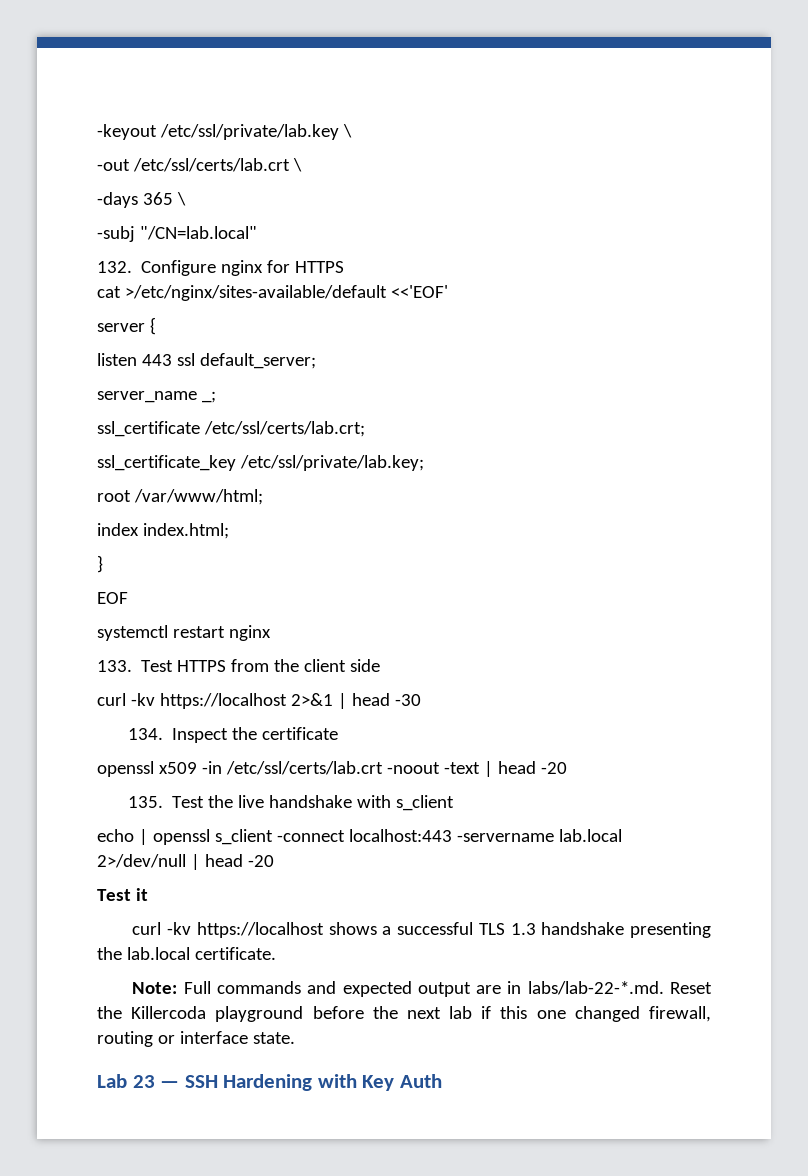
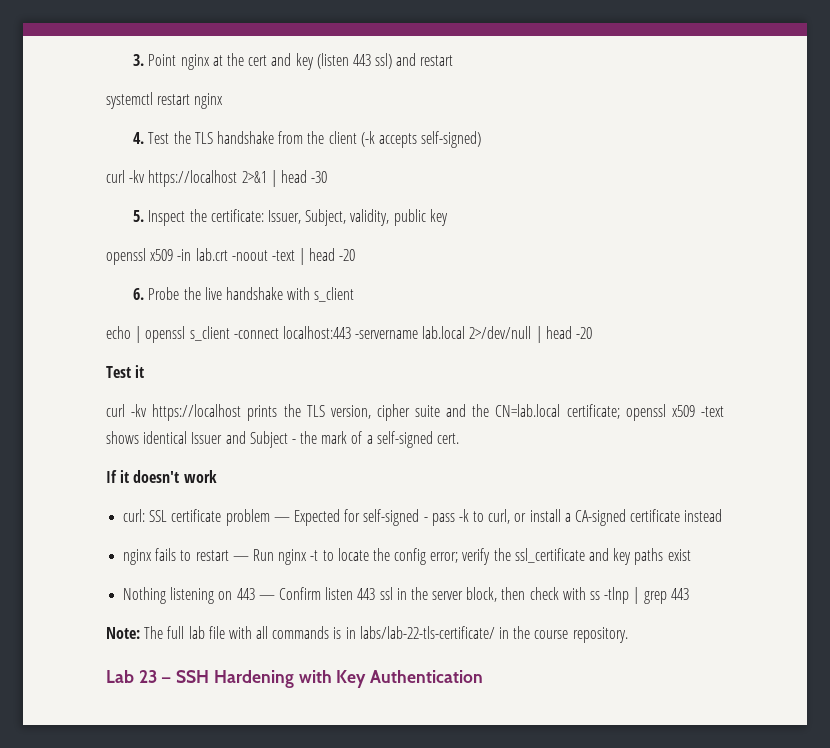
[97,124,352,140] [97,158,302,172] [97,192,186,208] [97,226,257,242] [97,260,345,276] [97,285,448,301] [97,317,156,335] [97,353,316,369] [97,391,216,403] [97,421,365,437] [97,455,424,471] [97,489,263,505] [97,523,229,539] [97,555,103,573] [97,592,128,604] [97,625,271,641] [97,659,381,672] -keyout /etc/ssl/private/lab.key \ // -out /etc/ssl/certs/lab.crt \ // -days 365 \ // -subj "/CN=lab.local" // 132. Configure nginx for HTTPS // cat >/etc/nginx/sites-available/default <<'EOF' // server { // listen 443 ssl default_server; // server_name _; // ssl_certificate /etc/ssl/certs/lab.crt; // ssl_certificate_key /etc/ssl/private/lab.key; // root /var/www/html; // index index.html; // } // EOF // systemctl restart nginx // 133. Test HTTPS from the client side -> [133,53,454,70] [106,92,224,109] [133,131,482,148] 3. Point nginx at the cert and key (listen 443 ssl) and restart // systemctl restart nginx // 4. Test the TLS handshake from the client (-k accepts self-signed)
[128,728,164,740] 134. -> [133,210,145,222] 5.
[262,727,339,740] certificate -> [210,209,448,226] certificate: Issuer, Subject, validity, public key
[225,761,383,775] /etc/ssl/certs/lab.crt -> [195,248,228,261] lab.crt
[128,796,205,808] 135. Test -> [133,287,180,300] 6. Probe
[328,922,711,938] [97,947,276,960] [132,981,712,997] [97,1006,711,1022] [97,1031,295,1047] shows a successful TLS 1.3 handshake presenting the lab.local certificate. // Note: Full commands and expected output are in labs/lab-22-*.md. Reset the Killercoda playground before the next lab if this one changed firewall, routing or interface state. -> [247,404,724,421] [106,431,460,448] [106,470,217,483] [123,509,723,526] [123,548,691,565] [123,587,689,604] [106,626,628,643] prints the TLS version, cipher suite and the CN=lab.local certificate; openssl x509 -text shows identical Issuer and Subject - the mark of a self-signed cert. // If it doesn't work // curl: SSL certificate problem — Expected for self-signed - pass -k to curl, or install a CA-signed certificate instead // nginx fails to restart — Run nginx -t to locate the config error; verify the ssl_certificate and key paths exist // Nothing listening on 443 — Confirm listen 443 ssl in the server block, then check with ss -tlnp | grep 443 // Note: The full lab file with all commands is in labs/lab-22-tls-certificate/ in the course repository.
[399,1074,442,1088] Auth -> [370,670,484,683] Authentication

